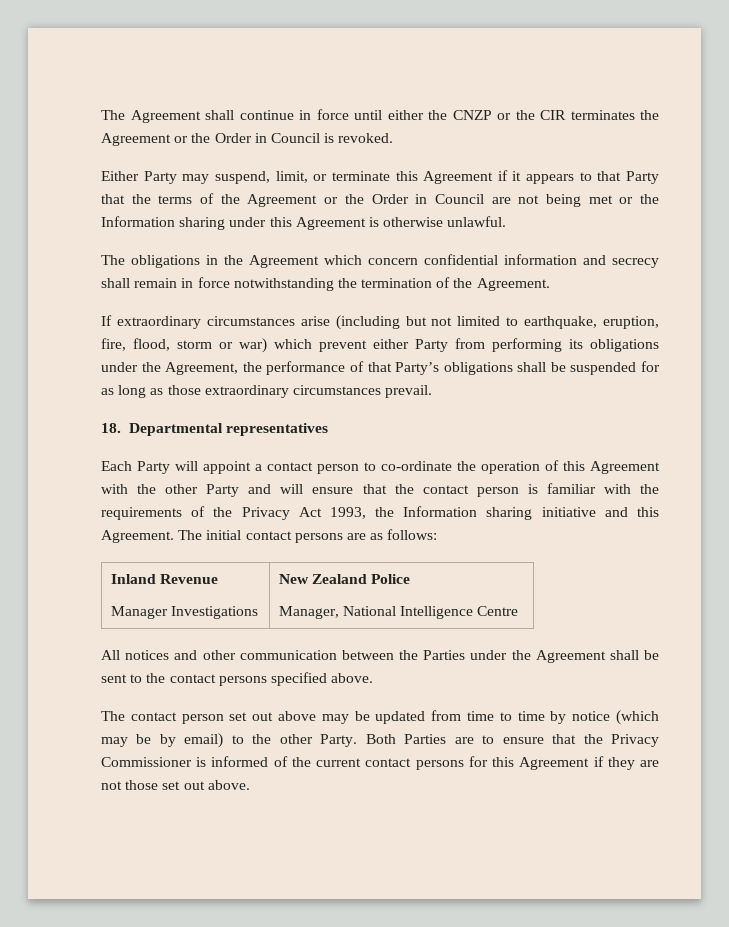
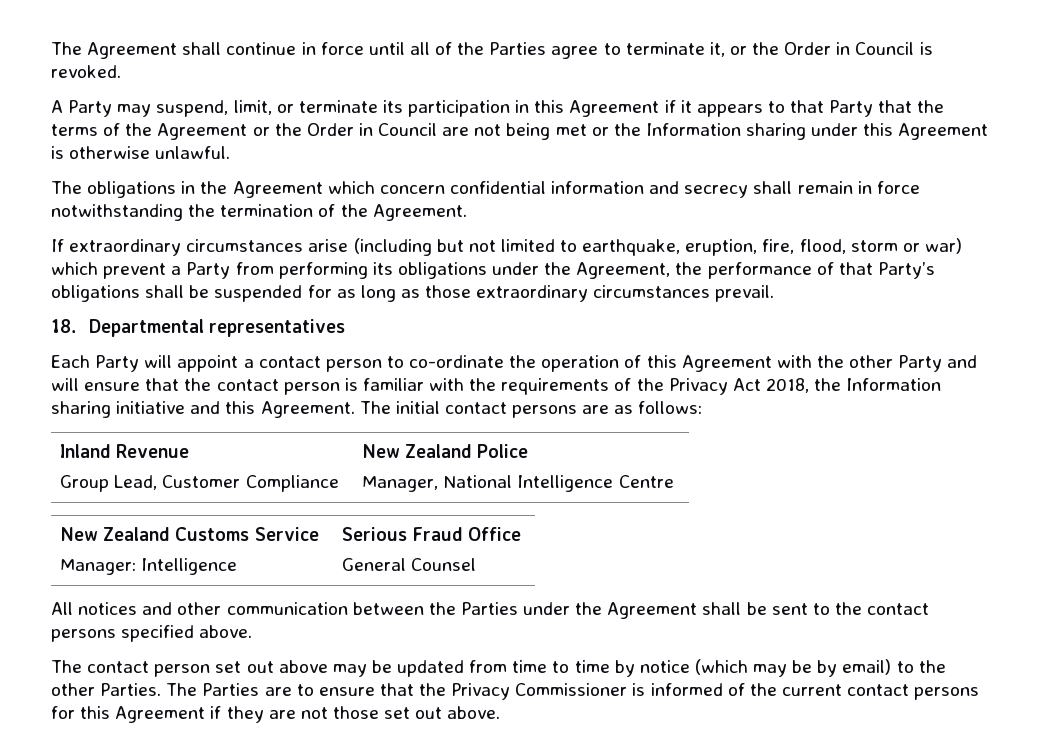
[387,110,659,120] [101,133,171,146] either the CNZP or the CIR terminates the Agreement -> [409,42,725,59] all of the Parties agree to terminate it,
[101,171,139,181] Either -> [51,100,63,113] A
(390, 176) none -> [382,100,530,117] its participation in
[373,339,409,349] either -> [171,266,182,275] a
[329,507,366,519] 1993, -> [765,378,809,393] 2018,
[110,606,258,619] Manager Investigations -> [60,475,339,492] Group Lead, Customer Compliance
(519, 611) none -> [60,527,319,541] [60,558,238,575] [342,527,522,541] [342,558,477,571] // New Zealand Customs Service // Manager: Intelligence | Serious Fraud Office // General Counsel
[320,734,396,747] Party. Both -> [100,683,198,696] Parties. The

